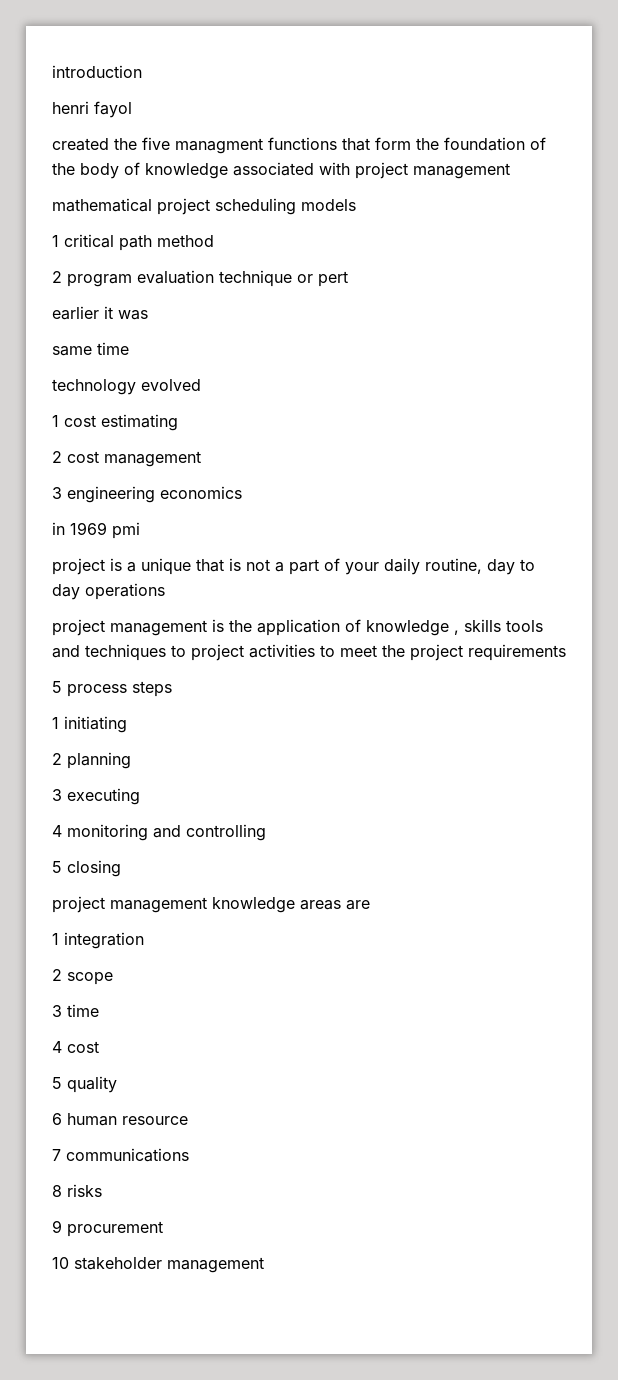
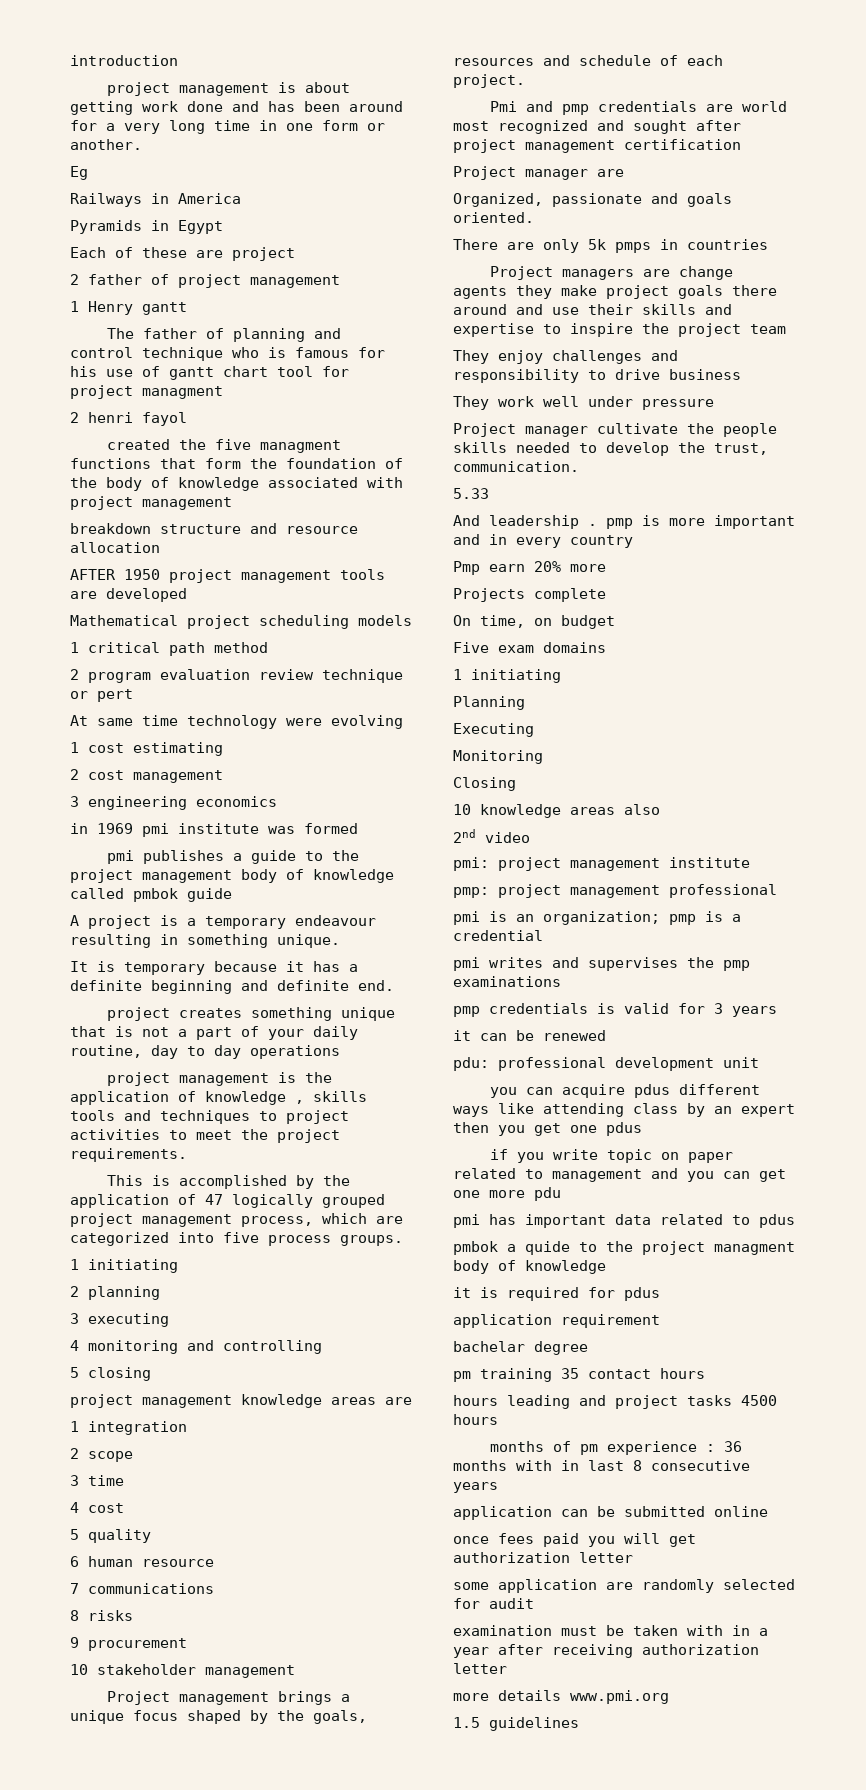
(142, 71) none -> [107,82,351,96] [70,101,403,115] [70,120,385,134] [70,139,142,150] [70,166,88,180] [70,193,241,207] [70,220,223,234] [70,247,295,261] [70,274,340,288] [70,301,187,315] [107,328,342,342] [70,347,385,361] [70,366,349,380] [70,385,223,399] [70,412,79,423] project management is about getting work done and has been around for a very long time in one form or another. // Eg // Railways in America // Pyramids in Egypt // Each of these are project // 2 father of project management // 1 Henry gantt // The father of planning and control technique who is famous for his use of gantt chart tool for project managment // 2
[52,198,152,212] mathematical -> [70,523,358,534] [70,542,160,553] [70,569,385,583] [70,588,187,602] [70,615,178,626] breakdown structure and resource allocation // AFTER 1950 project management tools are developed // Mathematical
(214, 277) none -> [259,669,314,680] review
[52,306,148,320] earlier it was // -> [70,715,88,726] At
[52,379,201,395] // technology evolved -> [187,715,403,729] technology were evolving
[52,558,136,575] // project is a -> [178,823,358,834] [107,850,360,864] [70,869,394,883] [70,888,232,902] [70,915,376,929] [70,934,340,948] [70,961,358,975] [70,980,394,994] [107,1007,333,1021] institute was formed // pmi publishes a guide to the project management body of knowledge called pmbok guide // A project is a temporary endeavour resulting in something unique. // It is temporary because it has a definite beginning and definite end. // project creates something
[468,644,566,661] [52,681,172,697] requirements // 5 process steps -> [70,1148,187,1162] [107,1175,351,1189] [70,1194,385,1208] [70,1213,403,1227] [70,1232,403,1246] requirements. // This is accomplished by the application of 47 logically grouped project management process, which are categorized into five process groups.
(264, 1265) none -> [107,1691,351,1705] [70,1710,367,1724] [453,55,723,66] [453,74,525,88] [490,101,788,115] [453,120,741,134] [453,139,741,153] [453,166,624,180] [453,193,732,207] [453,212,534,223] [453,239,768,253] [490,266,734,280] [453,285,777,299] [453,304,732,315] [453,323,786,337] [453,350,678,364] [453,369,741,383] [453,396,714,410] [453,423,777,437] [453,442,768,456] [453,461,579,472] [453,488,489,499] [453,515,795,529] [453,534,633,548] [453,561,606,575] [453,588,606,602] [453,615,615,629] [453,642,606,653] [453,669,561,683] [453,696,525,710] [453,723,534,737] [453,750,543,764] [453,777,516,791] [453,804,660,818] [453,829,530,843] [453,857,750,871] [453,884,777,898] [453,911,741,925] [453,930,543,941] [453,957,750,971] [453,976,561,987] [453,1003,777,1017] [453,1030,606,1041] [453,1057,759,1071] [490,1084,761,1098] [453,1103,795,1117] [453,1122,642,1136] [490,1149,734,1163] [453,1168,786,1182] [453,1187,561,1201] [453,1214,795,1228] [453,1241,795,1255] [453,1260,606,1274] [453,1287,660,1301] [453,1314,660,1328] [453,1341,588,1355] [453,1368,705,1382] [453,1395,777,1409] [453,1414,498,1425] [490,1441,743,1455] [453,1460,750,1471] [453,1482,498,1493] [453,1506,768,1520] [453,1533,696,1547] [453,1552,633,1563] [453,1579,795,1593] [453,1598,534,1609] [453,1625,768,1636] [453,1644,759,1658] [453,1663,507,1674] [453,1690,669,1704] [453,1717,579,1731] // Project management brings a unique focus shaped by the goals, resources and schedule of each project. // Pmi and pmp credentials are world most recognized and sought after project management certification // Project manager are // Organized, passionate and goals oriented. // There are only 5k pmps in countries // Project managers are change agents they make project goals there around and use their skills and expertise to inspire the project team // They enjoy challenges and responsibility to drive business // They work well under pressure // Project manager cultivate the people skills needed to develop the trust, communication. // 5.33 // And leadership . pmp is more important and in every country // Pmp earn 20% more // Projects complete // On time, on budget // Five exam domains // 1 initiating // Planning // Executing // Monitoring // Closing // 10 knowledge areas also // 2nd video // pmi: project management institute // pmp: project management professional // pmi is an organization; pmp is a credential // pmi writes and supervises the pmp examinations // pmp credentials is valid for 3 years // it can be renewed // pdu: professional development unit // you can acquire pdus different ways like attending class by an expert then you get one pdus // if you write topic on paper related to management and you can get one more pdu // pmi has important data related to pdus // pmbok a quide to the project managment body of knowledge // it is required for pdus // application requirement // bachelar degree // pm training 35 contact hours // hours leading and project tasks 4500 hours // months of pm experience : 36 months with in last 8 consecutive years // application can be submitted online // once fees paid you will get authorization letter // some application are randomly selected for audit // examination must be taken with in a year after receiving authorization letter // more details www.pmi.org // 1.5 guidelines

